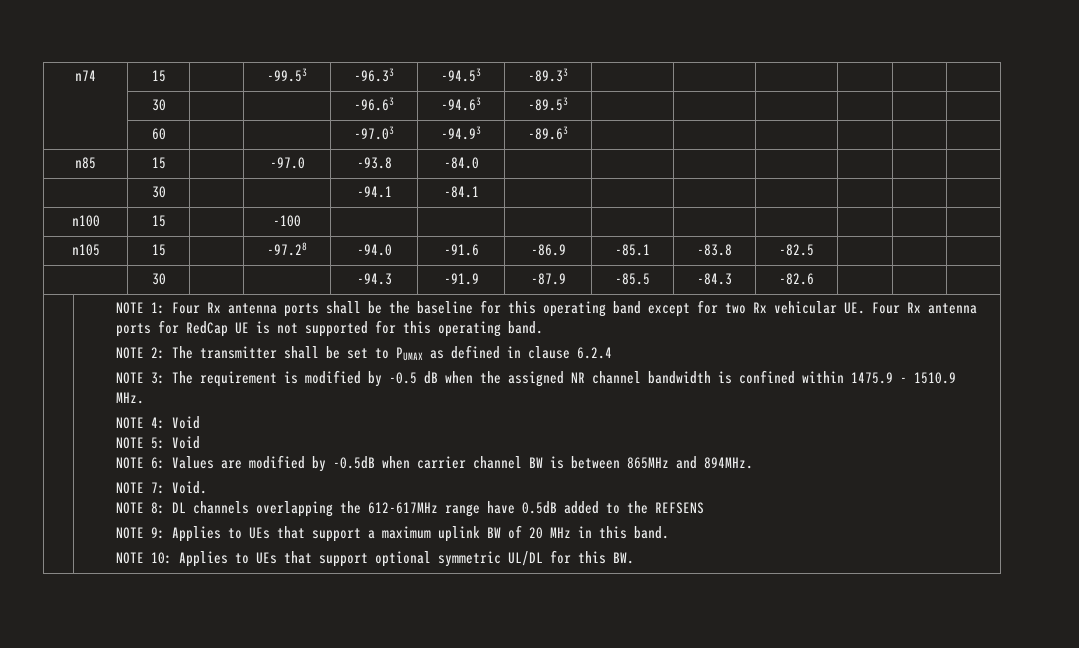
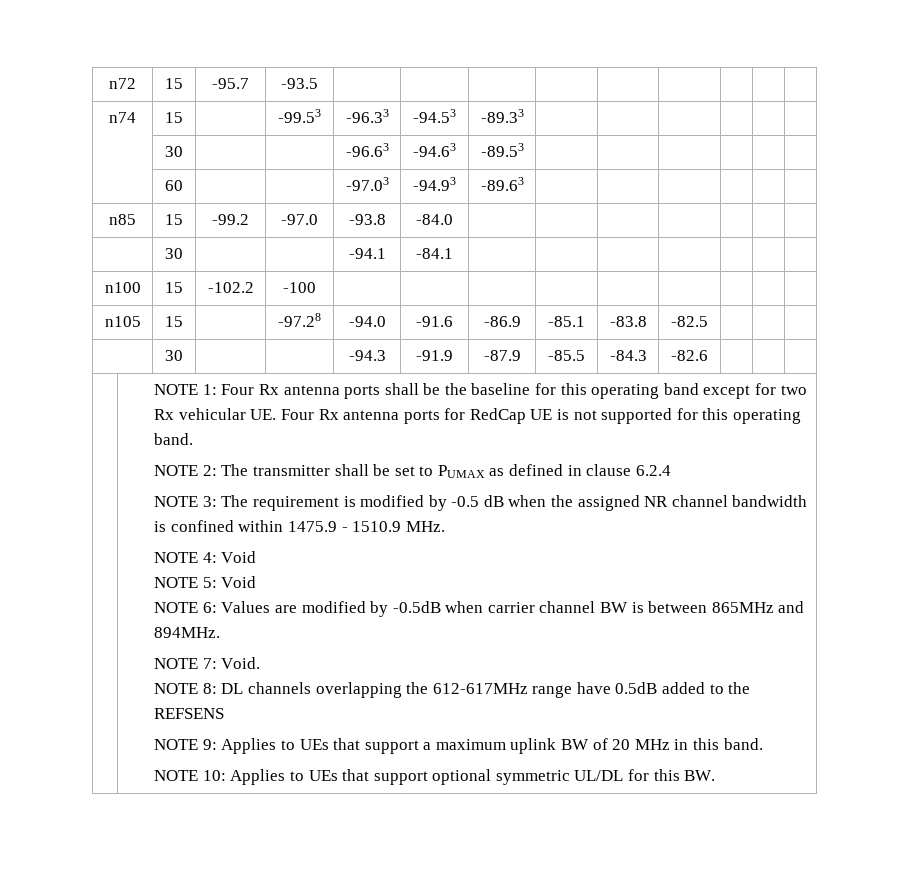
(75, 75) none -> [109,78,136,89] [165,78,183,89] [212,78,249,89] [281,78,318,89] n72 | 15 | -95.7 | -93.5 | | | | | | | | | //
(166, 163) none -> [212,214,249,225] -99.2
(166, 221) none -> [207,282,254,293] -102.2

